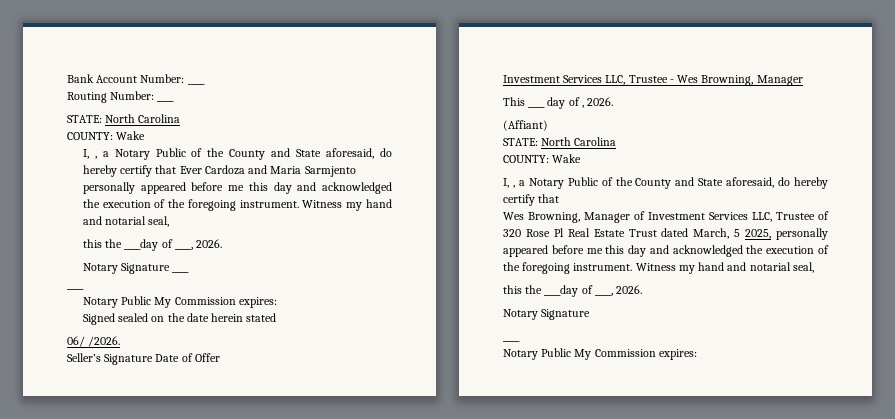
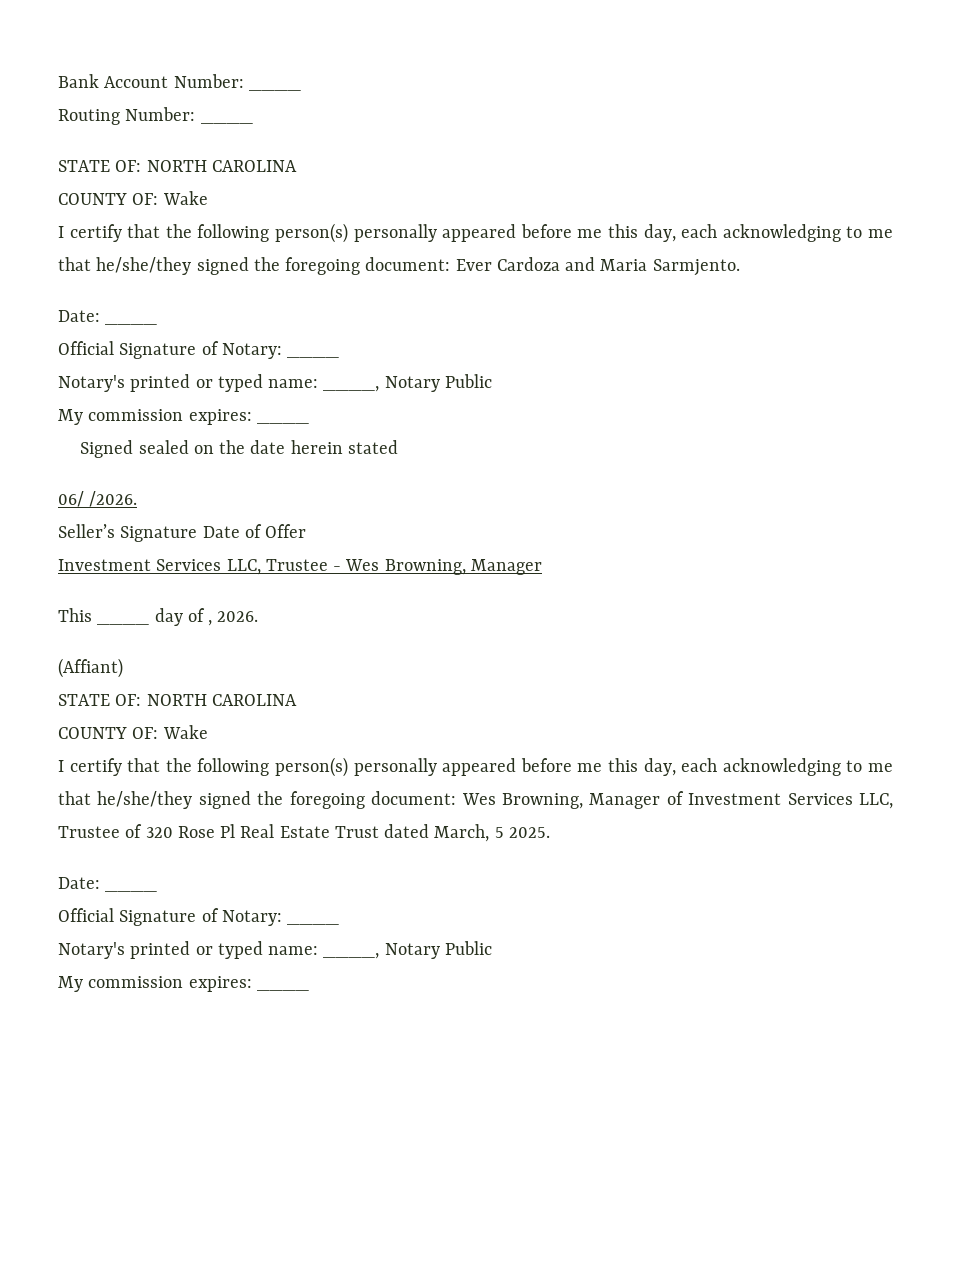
[67,114,181,123] [67,131,146,140] [82,148,393,160] [82,165,356,177] [82,182,393,194] [82,199,392,211] [82,216,170,227] [82,239,223,251] [82,263,190,274] [67,288,84,290] [82,296,277,308] STATE: North Carolina // COUNTY: Wake // I, , a Notary Public of the County and State aforesaid, do hereby certify that Ever Cardoza and Maria Sarmjento personally appeared before me this day and acknowledged the execution of the foregoing instrument. Witness my hand and notarial seal, // this the ____day of ____, 2026. // Notary Signature ____ // ____ // Notary Public My Commission expires: -> [58,160,297,172] [58,191,208,205] [58,223,894,243] [58,257,740,276] [58,310,100,322] [105,322,158,325] [58,341,340,359] [58,374,492,392] [58,409,309,425] STATE OF: NORTH CAROLINA // COUNTY OF: Wake // I certify that the following person(s) personally appeared before me this day, each acknowledging to me that he/she/they signed the foregoing document: Ever Cardoza and Maria Sarmjento. // Date: ____ // Official Signature of Notary: ____ // Notary's printed or typed name: ____, Notary Public // My commission expires: ____
[503,137,617,146] [503,154,582,163] [503,177,828,189] [503,194,560,206] STATE: North Carolina // COUNTY: Wake // I, , a Notary Public of the County and State aforesaid, do hereby certify that // -> [58,694,297,706] [58,725,208,739] [58,757,894,777] [58,791,457,809] STATE OF: NORTH CAROLINA // COUNTY OF: Wake // I certify that the following person(s) personally appeared before me this day, each acknowledging to me that he/she/they signed the foregoing document:
[745,228,828,240] [503,245,829,257] [503,262,814,274] [503,285,643,297] [503,309,591,320] [503,340,520,342] [503,348,697,360] 2025, personally appeared before me this day and acknowledged the execution of the foregoing instrument. Witness my hand and notarial seal, // this the ____day of ____, 2026. // Notary Signature // ____ // Notary Public My Commission expires: -> [508,827,550,838] [58,877,100,889] [105,889,158,892] [58,908,340,926] [58,941,492,959] [58,976,309,992] 2025. // Date: ____ // Official Signature of Notary: ____ // Notary's printed or typed name: ____, Notary Public // My commission expires: ____

